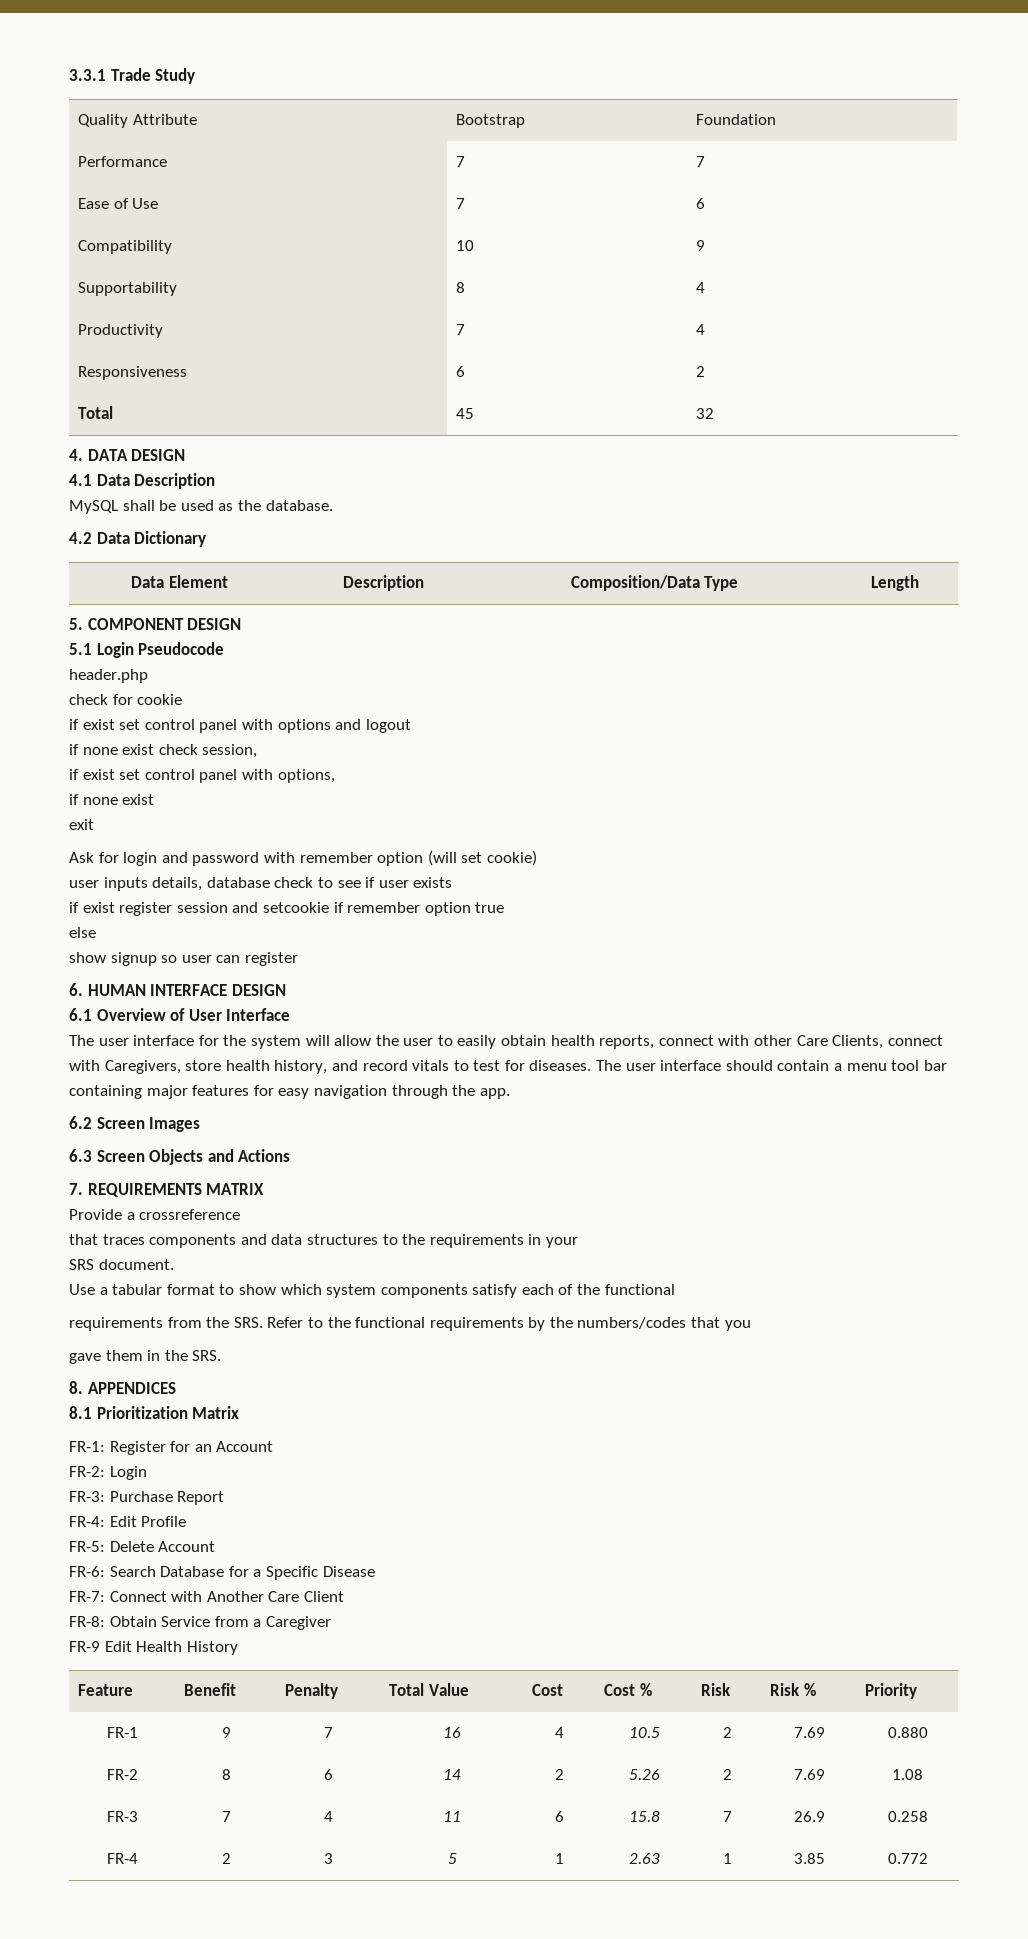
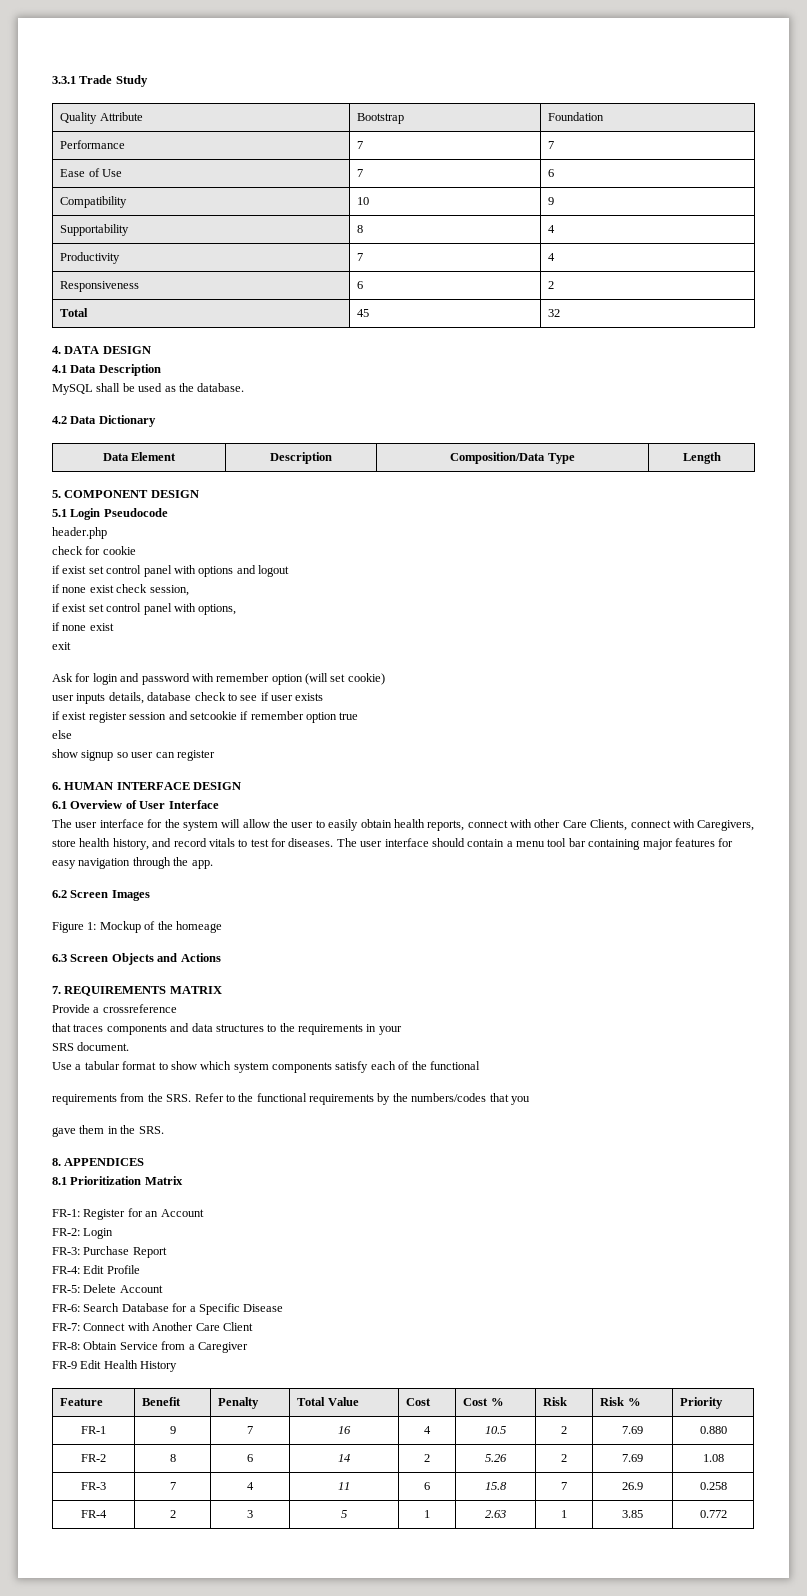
(201, 1124) none -> [52,921,222,933] // Figure 1: Mockup of the homeage

